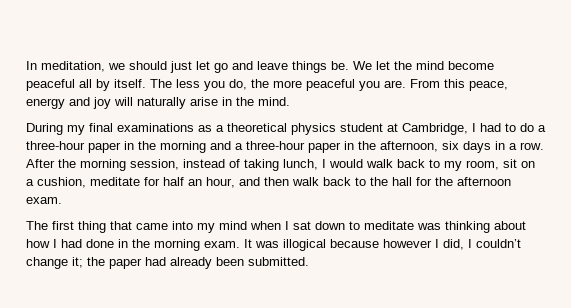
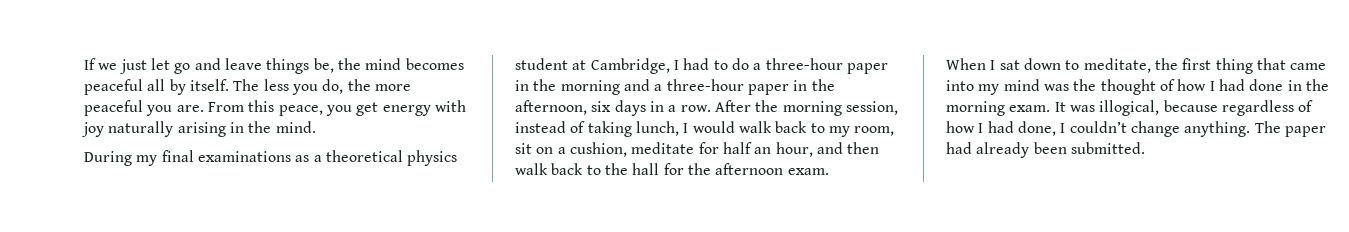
[26,61,167,72] In meditation, we should -> [84,58,118,70] If we
[331,61,390,70] be. We let -> [313,58,334,73] be,
[448,61,494,70] become -> [405,58,464,70] becomes
[26,97,218,109] energy and joy will naturally arise -> [325,100,466,116] [82,121,226,137] you get energy with joy naturally arising
[26,221,48,230] The -> [946,58,1178,73] When I sat down to meditate, the
[250,221,526,233] when I sat down to meditate was thinking about -> [1043,79,1175,95] was the thought of
[283,239,464,251] illogical because however I did, -> [1099,100,1314,116] [946,121,1056,136] illogical, because regardless of how I had done,
[72,257,105,268] it; the -> [1184,121,1281,137] anything. The

